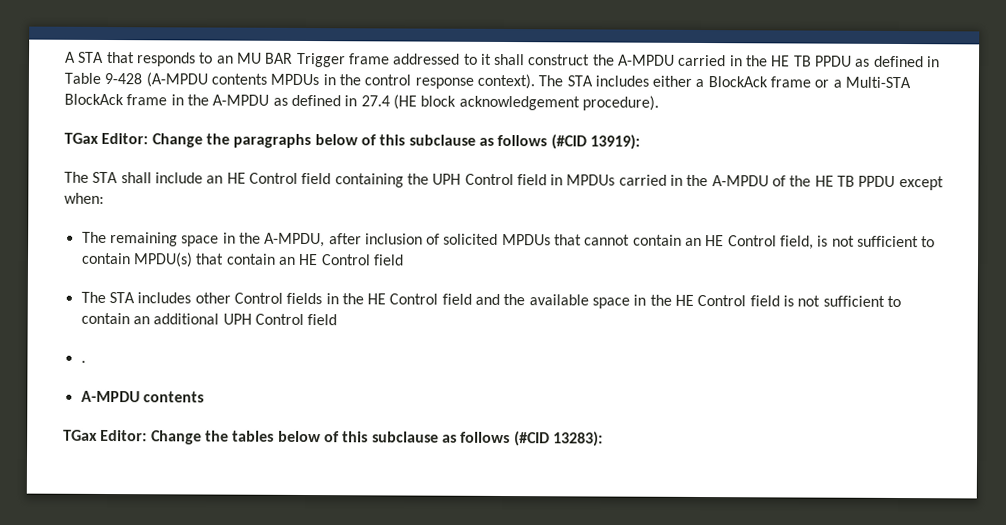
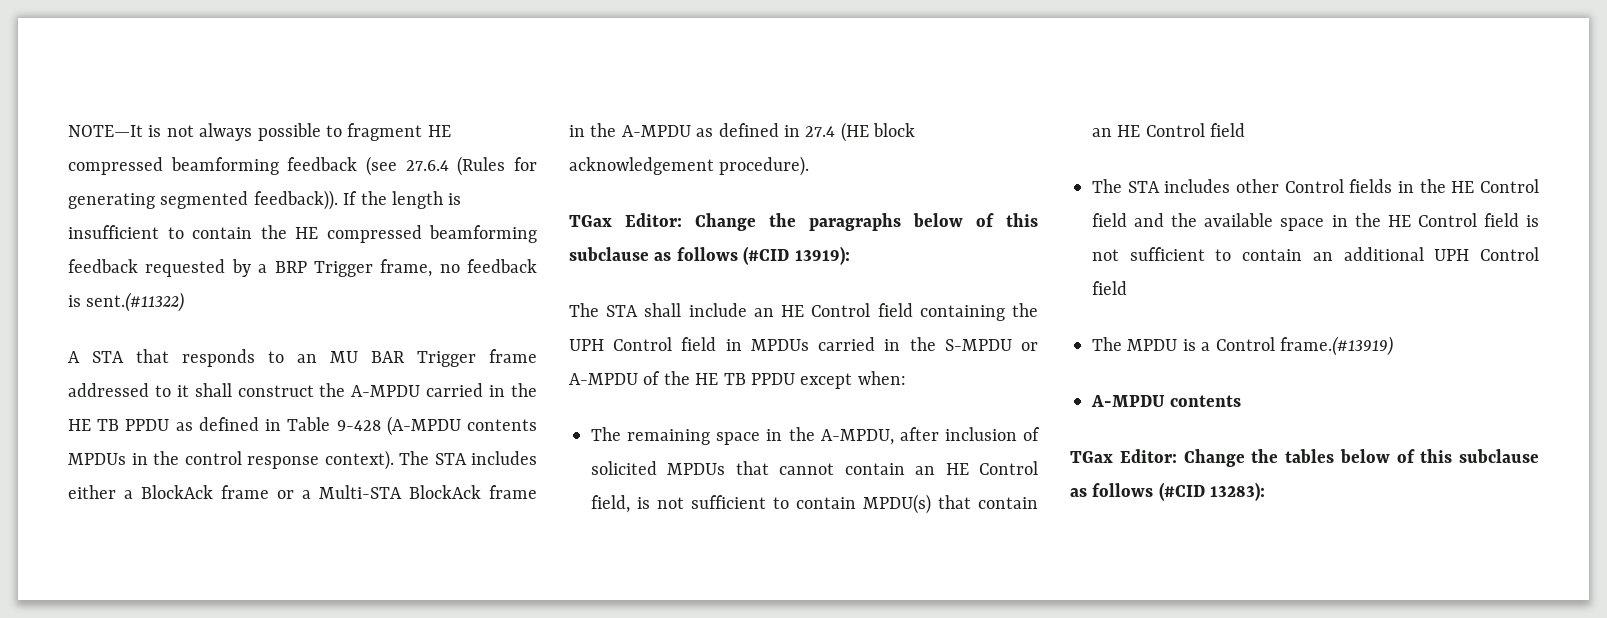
(65, 57) none -> [68,123,451,141] [68,156,538,176] [68,190,462,210] [68,225,537,243] [68,259,537,277] [68,292,185,312] NOTE—It is not always possible to fragment HE compressed beamforming feedback (see 27.6.4 (Rules for generating segmented feedback)). If the length is insufficient to contain the HE compressed beamforming feedback requested by a BRP Trigger frame, no feedback is sent.(#11322) //
(709, 180) none -> [944,339,1038,351] S-MPDU or
[80,360,86,363] . -> [1092,336,1393,356] The MPDU is a Control frame.(#13919)

